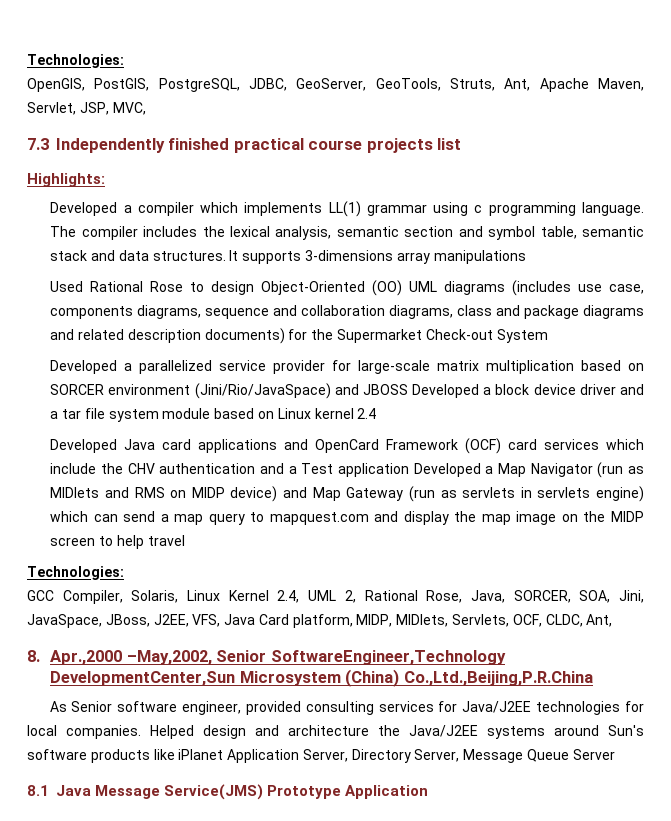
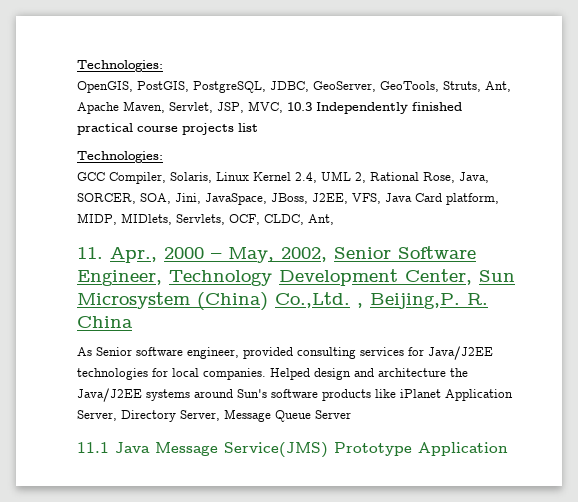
[27,138,49,150] // 7.3 -> [287,102,312,111] 10.3
[27,173,105,187] [50,201,644,217] [50,226,644,240] [50,250,526,264] [50,280,644,296] [50,305,644,319] [50,328,548,344] [50,360,645,374] [50,383,645,399] [50,408,377,422] [50,438,644,454] [50,462,644,478] [50,486,644,502] [50,511,644,525] [50,535,185,549] // Highlights: // Developed a compiler which implements LL(1) grammar using c programming language. The compiler includes the lexical analysis, semantic section and symbol table, semantic stack and data structures. It supports 3-dimensions array manipulations // Used Rational Rose to design Object-Oriented (OO) UML diagrams (includes use case, components diagrams, sequence and collaboration diagrams, class and package diagrams and related description documents) for the Supermarket Check-out System // Developed a parallelized service provider for large-scale matrix multiplication based on SORCER environment (Jini/Rio/JavaSpace) and JBOSS Developed a block device driver and a tar file system module based on Linux kernel 2.4 // Developed Java card applications and OpenCard Framework (OCF) card services which include the CHV authentication and a Test application Developed a Map Navigator (run as MIDlets and RMS on MIDP device) and Map Gateway (run as servlets in servlets engine) which can send a map query to mapquest.com and display the map image on the MIDP screen to help travel -> (258, 127) none
[27,650,506,665] [50,669,593,687] 8. Apr.,2000 –May,2002, Senior SoftwareEngineer,Technology DevelopmentCenter,Sun Microsystem (China) Co.,Ltd.,Beijing,P.R.China -> [77,246,476,263] [77,269,515,286] [77,292,488,311] [77,316,133,328] 11. Apr., 2000 – May, 2002, Senior Software Engineer, Technology Development Center, Sun Microsystem (China) Co.,Ltd. , Beijing,P. R. China
[27,785,49,796] 8.1 -> [77,442,109,453] 11.1

